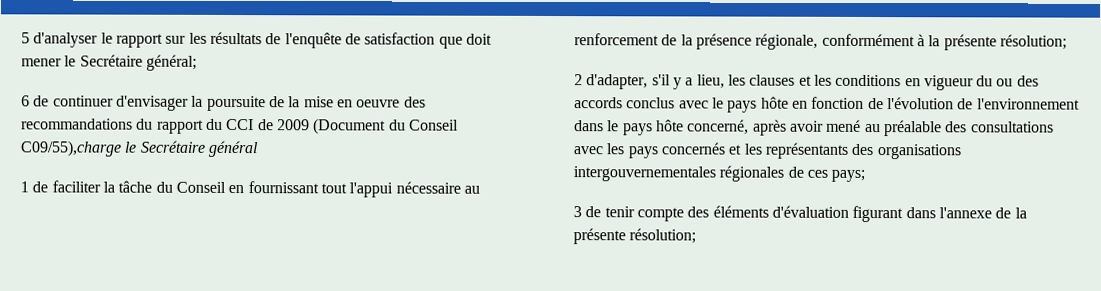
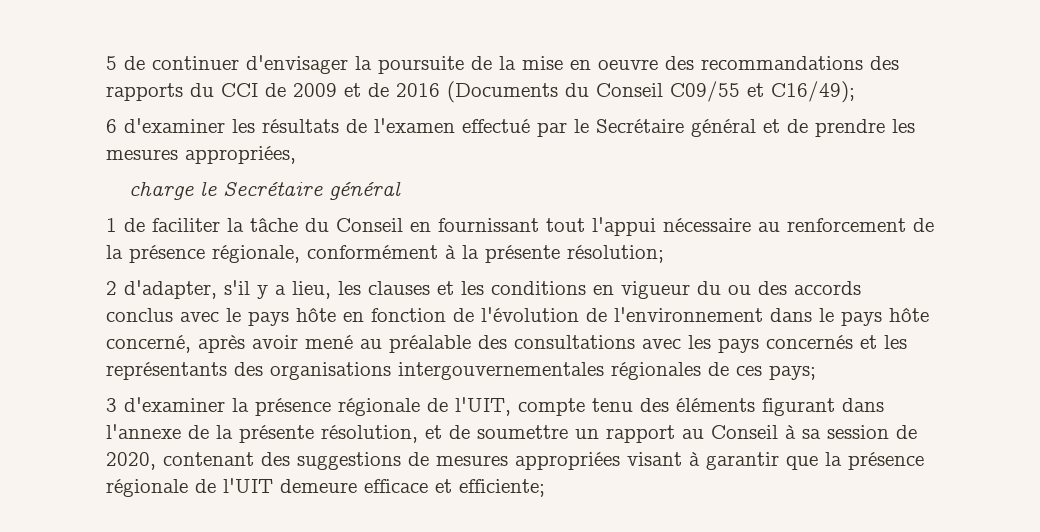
[33,31,492,49] [21,54,197,71] [21,95,30,107] d'analyser le rapport sur les résultats de l'enquête de satisfaction que doit mener le Secrétaire général; // 6 -> (117, 63) none
[136,118,204,134] du rapport -> [870,56,899,70] [106,83,183,101] des rapports
[313,118,459,135] [20,140,122,157] (Document du Conseil C09/55),charge -> [344,81,855,103] [106,118,915,137] [106,146,296,164] [129,182,195,200] et de 2016 (Documents du Conseil C09/55 et C16/49); // 6 d'examiner les résultats de l'examen effectué par le Secrétaire général et de prendre les mesures appropriées, // charge
[585,206,684,222] de tenir compte -> [124,397,633,416] d'examiner la présence régionale de l'UIT, compte tenu
[771,205,849,218] d'évaluation -> (755, 405) none
[629,228,697,244] résolution; -> [321,425,917,443] [106,452,924,470] [106,478,545,497] résolution, et de soumettre un rapport au Conseil à sa session de 2020, contenant des suggestions de mesures appropriées visant à garantir que la présence régionale de l'UIT demeure efficace et efficiente;

